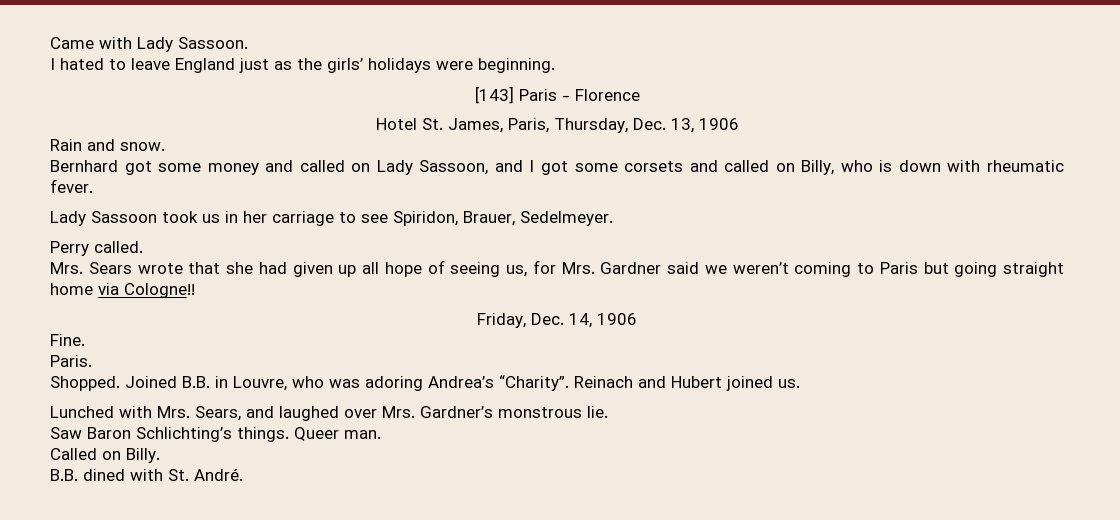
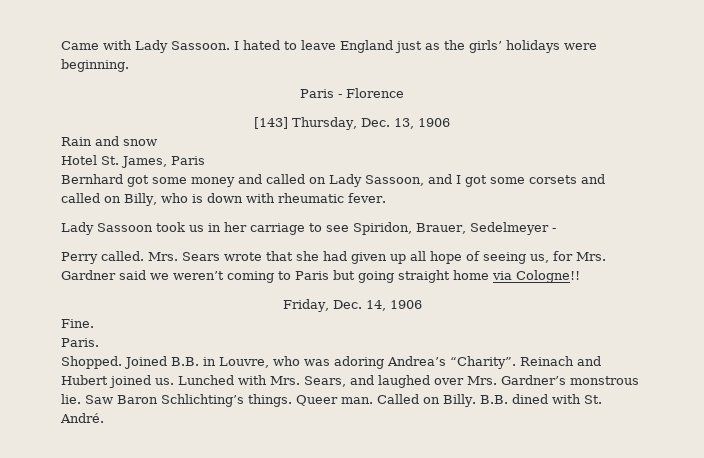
(248, 43) // -> (230, 45) none
[474,86,514,104] [143] -> (129, 65) none
[375,118,549,133] Hotel St. James, Paris, -> [254,117,289,129] [143]
[120,142,165,151] snow. -> [123,139,157,146] [61,155,205,168] snow // Hotel St. James, Paris
[520,211,613,226] Sedelmeyer. -> [469,222,556,235] Sedelmeyer -
(143, 247) // -> (144, 256) none
(800, 383) // -> (174, 381) none
(608, 412) // -> (81, 399) none
(381, 434) // -> (373, 400) none
(160, 455) // -> (476, 400) none

